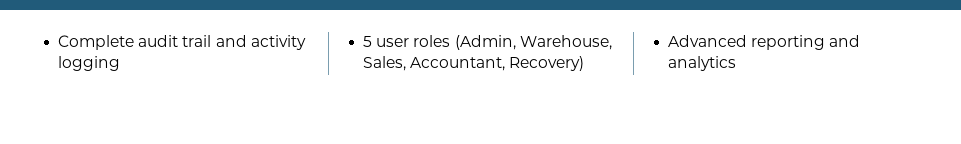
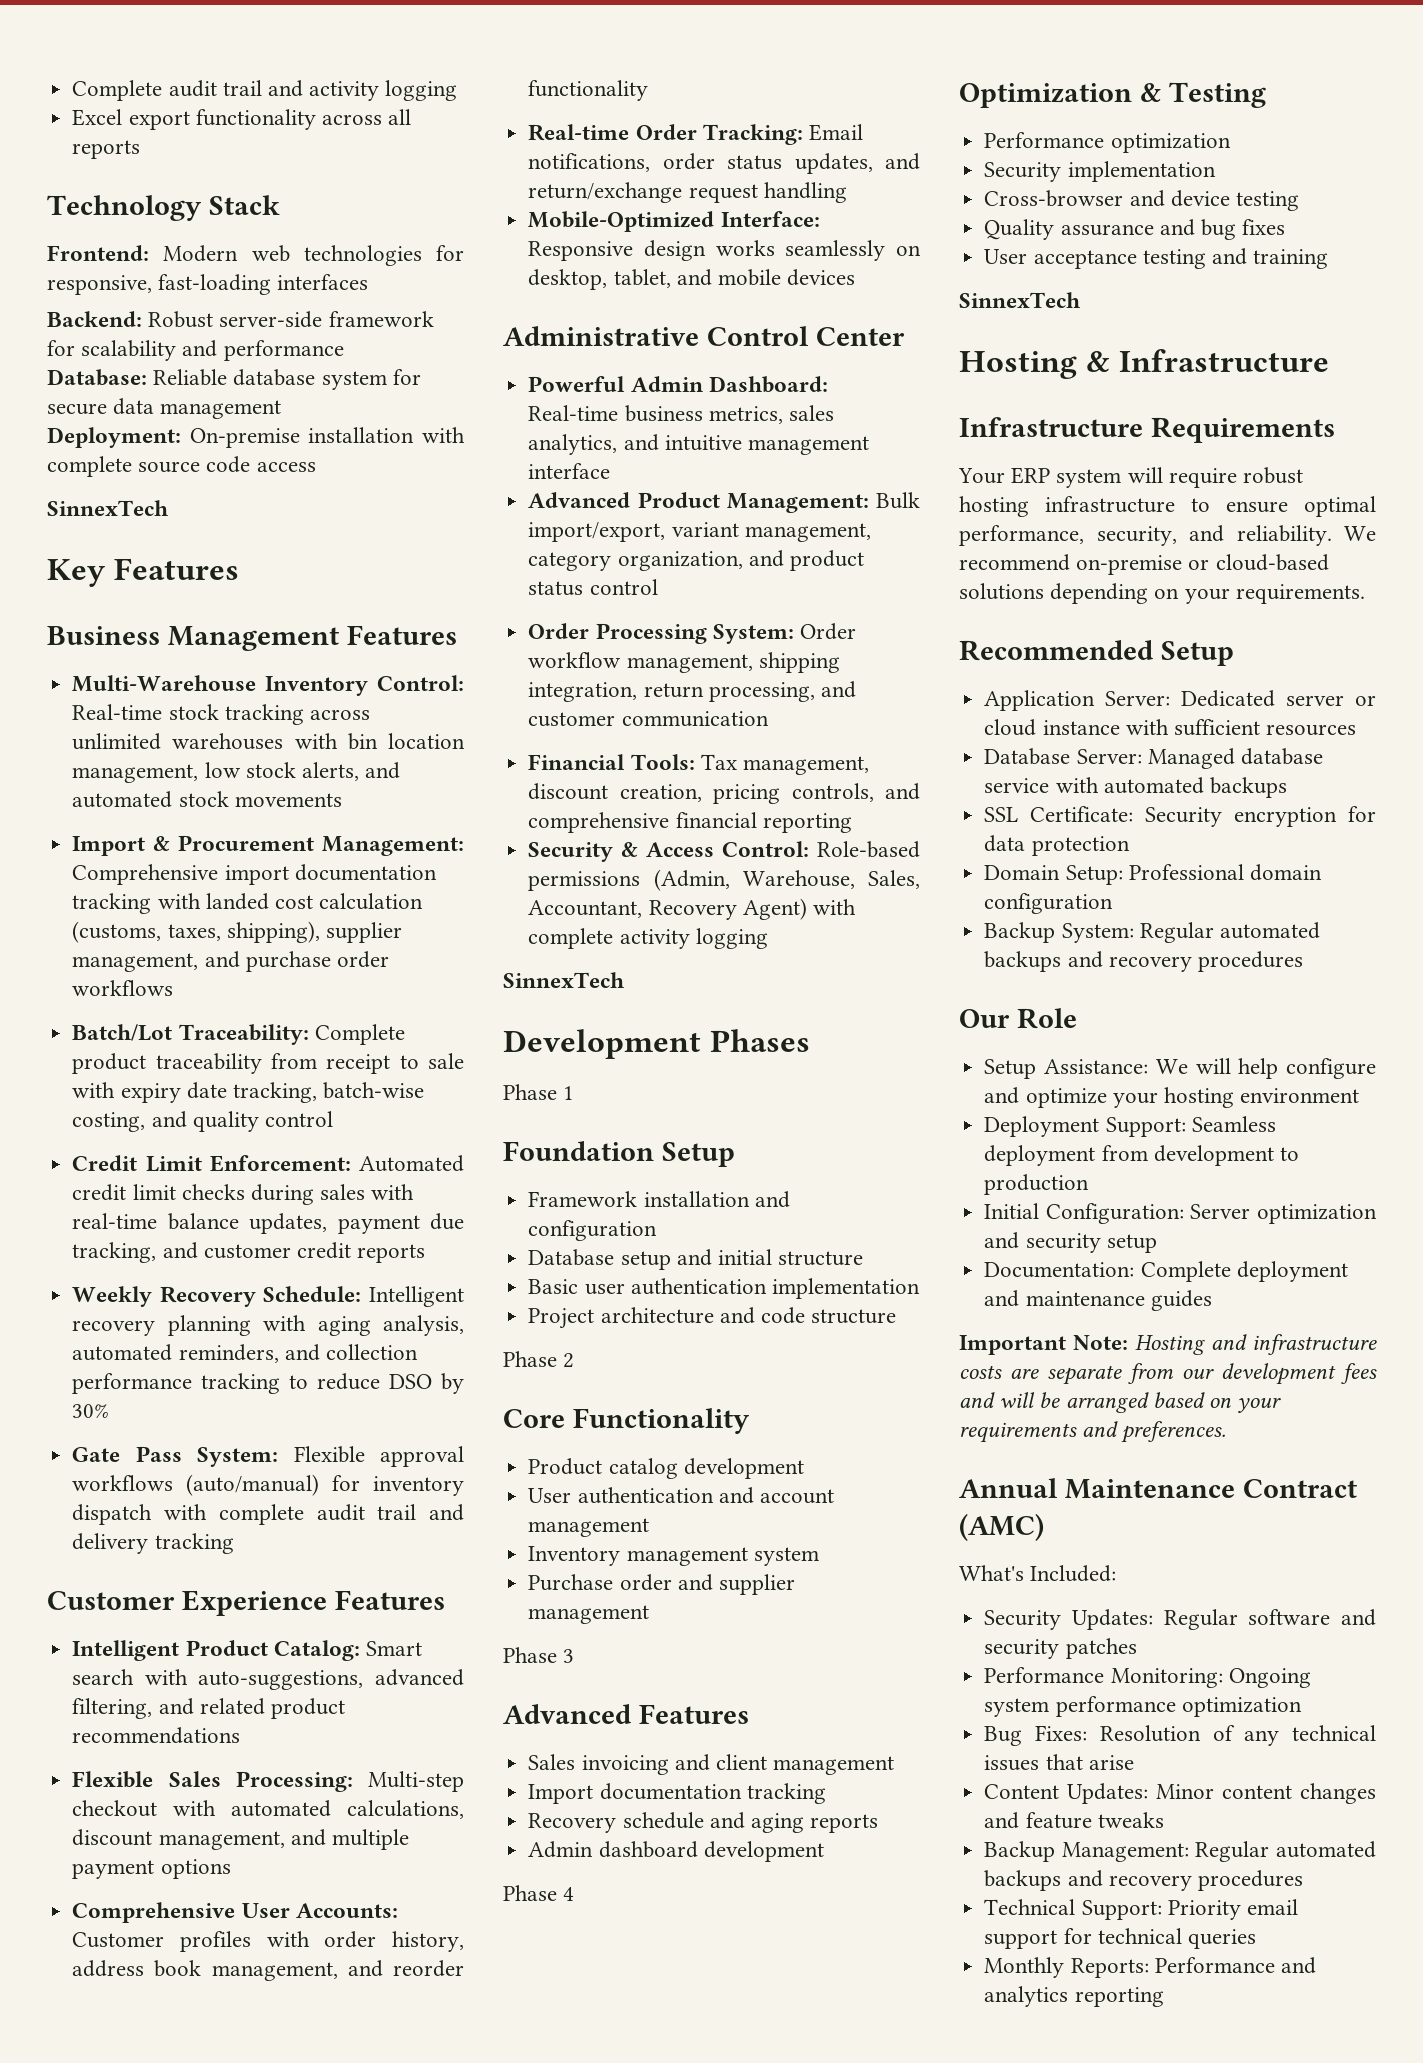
[363,35,612,50] [363,56,585,71] [668,35,826,50] 5 user roles (Admin, Warehouse, Sales, Accountant, Recovery) // Advanced reporting -> [72,109,412,130] [72,140,141,159] [47,195,280,221] [47,245,464,266] [47,274,369,295] [47,311,434,328] [47,340,344,361] [47,369,421,390] [47,398,282,419] [47,427,465,448] [47,456,316,477] [47,500,169,516] [47,558,239,587] [47,625,457,651] [72,675,464,696] [72,704,370,725] [72,733,465,750] [72,762,401,783] [72,791,342,808] [72,835,464,856] [72,864,437,885] [72,893,424,914] [72,921,402,943] [72,951,389,972] [72,980,174,996] [72,1024,405,1045] [72,1053,464,1074] [72,1082,425,1103] [72,1111,333,1132] [72,1155,464,1172] [72,1184,415,1205] [72,1213,464,1234] [72,1242,426,1263] [72,1286,464,1307] [72,1315,464,1336] [72,1344,418,1363] [72,1373,464,1394] [72,1404,110,1418] [72,1446,464,1467] [72,1474,464,1496] [72,1504,464,1525] [72,1533,234,1554] [47,1590,445,1616] [72,1640,422,1661] [72,1669,464,1690] [72,1698,345,1719] [72,1727,241,1744] [72,1771,464,1792] [72,1800,464,1819] [72,1829,409,1850] [72,1859,231,1879] [72,1902,398,1923] [72,1931,464,1952] [72,1960,464,1981] [528,80,649,101] [528,124,863,145] [528,153,920,174] [528,182,847,203] [528,211,820,232] [528,240,921,261] [528,269,856,290] [503,326,905,346] [528,376,828,393] [528,405,834,424] [528,434,869,455] [528,463,611,479] [528,492,920,513] [528,522,871,542] [528,550,864,571] [528,579,658,596] [528,623,856,644] [528,652,840,673] [528,681,856,702] [528,711,769,727] [528,754,869,775] [528,783,920,804] [528,812,852,833] [528,841,920,862] [528,869,920,891] [528,898,856,920] [528,928,768,949] [503,972,625,988] [503,1029,810,1059] [503,1084,575,1100] [503,1141,735,1167] [528,1191,790,1208] [528,1220,658,1241] [528,1249,864,1270] [528,1278,920,1299] [528,1307,897,1329] [503,1351,575,1368] [503,1408,750,1434] [528,1458,804,1479] [528,1487,834,1504] [528,1518,650,1537] [528,1546,819,1566] [528,1574,795,1595] [528,1605,650,1624] [503,1647,575,1663] [503,1704,749,1724] [528,1754,895,1775] [528,1783,826,1804] [528,1812,879,1833] [528,1841,824,1862] [503,1885,575,1901] [959,82,1266,108] [984,132,1231,153] [984,161,1216,182] [984,190,1299,211] [984,219,1286,240] [984,248,1329,269] [959,292,1081,308] [959,349,1329,379] [959,417,1335,443] [958,467,1304,488] [959,496,1376,517] [959,525,1376,546] [959,554,1329,575] [959,583,1365,604] [959,640,1234,666] [984,690,1376,711] [984,719,1357,736] [984,748,1323,769] [984,777,1287,798] [984,806,1376,827] [984,835,1130,856] [984,864,1322,885] [984,893,1114,914] [984,922,1320,943] [984,951,1303,972] [959,1008,1077,1029] [984,1058,1376,1079] [984,1087,1360,1108] [984,1116,1276,1137] [984,1145,1299,1166] [984,1174,1090,1195] [984,1203,1377,1224] [984,1232,1157,1253] [984,1261,1348,1282] [984,1290,1212,1311] [959,1334,1377,1355] [959,1363,1377,1385] [959,1392,1282,1413] [959,1421,1227,1443] [959,1478,1357,1499] [959,1513,1044,1541] [959,1565,1117,1582] [984,1609,1376,1630] [984,1638,1137,1659] [984,1667,1311,1688] [984,1696,1302,1717] [984,1725,1376,1746] [984,1754,1134,1771] [984,1783,1376,1804] [984,1812,1164,1829] [984,1841,1376,1862] [984,1870,1303,1891] [984,1899,1298,1920] [984,1928,1256,1949] [984,1957,1275,1978] Excel export functionality across all reports // Technology Stack // Frontend: Modern web technologies for responsive, fast-loading interfaces // Backend: Robust server-side framework for scalability and performance // Database: Reliable database system for secure data management // Deployment: On-premise installation with complete source code access // SinnexTech // Key Features // Business Management Features // Multi-Warehouse Inventory Control: Real-time stock tracking across unlimited warehouses with bin location management, low stock alerts, and automated stock movements // Import & Procurement Management: Comprehensive import documentation tracking with landed cost calculation (customs, taxes, shipping), supplier management, and purchase order workflows // Batch/Lot Traceability: Complete product traceability from receipt to sale with expiry date tracking, batch-wise costing, and quality control // Credit Limit Enforcement: Automated credit limit checks during sales with real-time balance updates, payment due tracking, and customer credit reports // Weekly Recovery Schedule: Intelligent recovery planning with aging analysis, automated reminders, and collection performance tracking to reduce DSO by 30% // Gate Pass System: Flexible approval workflows (auto/manual) for inventory dispatch with complete audit trail and delivery tracking // Customer Experience Features // Intelligent Product Catalog: Smart search with auto-suggestions, advanced filtering, and related product recommendations // Flexible Sales Processing: Multi-step checkout with automated calculations, discount management, and multiple payment options // Comprehensive User Accounts: Customer profiles with order history, address book management, and reorder functionality // Real-time Order Tracking: Email notifications, order status updates, and return/exchange request handling // Mobile-Optimized Interface: Responsive design works seamlessly on desktop, tablet, and mobile devices // Administrative Control Center // Powerful Admin Dashboard: Real-time business metrics, sales analytics, and intuitive management interface // Advanced Product Management: Bulk import/export, variant management, category organization, and product status control // Order Processing System: Order workflow management, shipping integration, return processing, and customer communication // Financial Tools: Tax management, discount creation, pricing controls, and comprehensive financial reporting // Security & Access Control: Role-based permissions (Admin, Warehouse, Sales, Accountant, Recovery Agent) with complete activity logging // SinnexTech // Development Phases // Phase 1 // Foundation Setup // Framework installation and configuration // Database setup and initial structure // Basic user authentication implementation // Project architecture and code structure // Phase 2 // Core Functionality // Product catalog development // User authentication and account management // Inventory management system // Purchase order and supplier management // Phase 3 // Advanced Features // Sales invoicing and client management // Import documentation tracking // Recovery schedule and aging reports // Admin dashboard development // Phase 4 // Optimization & Testing // Performance optimization // Security implementation // Cross-browser and device testing // Quality assurance and bug fixes // User acceptance testing and training // SinnexTech // Hosting & Infrastructure // Infrastructure Requirements // Your ERP system will require robust hosting infrastructure to ensure optimal performance, security, and reliability. We recommend on-premise or cloud-based solutions depending on your requirements. // Recommended Setup // Application Server: Dedicated server or cloud instance with sufficient resources // Database Server: Managed database service with automated backups // SSL Certificate: Security encryption for data protection // Domain Setup: Professional domain configuration // Backup System: Regular automated backups and recovery procedures // Our Role // Setup Assistance: We will help configure and optimize your hosting environment // Deployment Support: Seamless deployment from development to production // Initial Configuration: Server optimization and security setup // Documentation: Complete deployment and maintenance guides // Important Note: Hosting and infrastructure costs are separate from our development fees and will be arranged based on your requirements and preferences. // Annual Maintenance Contract (AMC) // What's Included: // Security Updates: Regular software and security patches // Performance Monitoring: Ongoing system performance optimization // Bug Fixes: Resolution of any technical issues that arise // Content Updates: Minor content changes and feature tweaks // Backup Management: Regular automated backups and recovery procedures // Technical Support: Priority email support for technical queries // Monthly Reports: Performance
(737, 63) none -> [1074,1987,1164,2007] reporting

